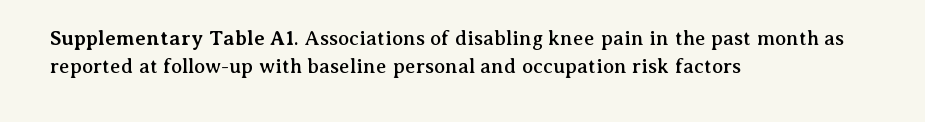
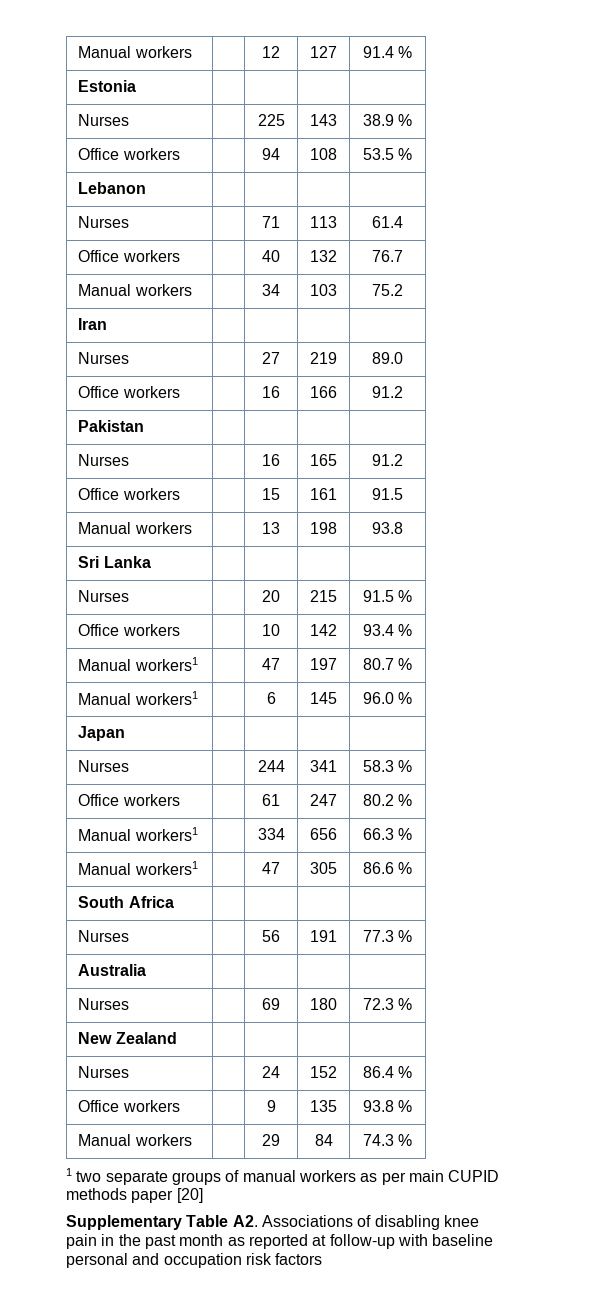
(50, 40) none -> [78,46,192,58] [262,46,280,58] [310,46,337,58] [362,46,413,58] [78,80,137,92] [78,114,130,126] [257,114,285,126] [310,114,337,126] [362,114,413,126] [78,148,180,160] [262,148,280,160] [310,148,337,160] [362,148,413,160] [78,182,147,194] [78,216,130,228] [262,216,280,228] [310,216,337,228] [372,216,403,228] [78,250,180,262] [262,250,280,262] [310,250,337,262] [372,250,403,262] [78,284,192,296] [262,284,280,296] [310,284,337,296] [372,284,403,296] [78,318,108,330] [78,352,130,364] [262,352,280,364] [310,352,337,364] [372,352,403,364] [78,386,180,398] [262,386,280,398] [310,386,337,398] [372,386,403,398] [78,420,145,432] [78,454,130,466] [262,454,280,466] [310,454,337,466] [372,454,403,466] [78,488,180,500] [262,488,280,500] [310,488,337,500] [372,488,403,500] [78,522,192,534] [262,522,280,534] [310,522,337,534] [372,522,403,534] [78,556,151,568] [78,590,130,602] [262,590,280,602] [310,590,337,602] [362,590,413,602] [78,624,180,636] [262,624,280,636] [310,624,337,636] [362,624,413,636] [78,657,198,671] [262,658,280,670] [310,658,337,670] [362,658,413,670] [78,691,198,705] [266,692,276,704] [310,692,337,704] [362,692,413,704] [78,726,126,741] [78,760,130,772] [257,760,285,772] [310,760,337,772] [362,760,413,772] [78,794,180,806] [262,794,280,806] [310,794,337,806] [362,794,413,806] [78,827,198,841] [257,828,285,840] [310,828,337,840] [362,828,413,840] [78,861,198,875] [262,862,280,874] [310,862,337,874] [362,862,413,874] [78,896,174,908] [78,930,130,942] [262,930,280,942] [310,930,337,942] [362,930,413,942] [78,964,147,976] [78,998,130,1010] [262,998,280,1010] [310,998,337,1010] [362,998,413,1010] [78,1032,177,1044] [78,1066,130,1078] [262,1066,280,1078] [310,1066,337,1078] [362,1066,413,1078] [78,1100,180,1112] [266,1100,276,1112] [310,1100,337,1112] [362,1100,413,1112] [78,1134,192,1146] [262,1134,280,1146] [314,1134,333,1146] [362,1134,413,1146] [66,1168,500,1185] [66,1188,203,1203] Manual workers | | 12 | 127 | 91.4 % // Estonia | | | | // Nurses | | 225 | 143 | 38.9 % // Office workers | | 94 | 108 | 53.5 % // Lebanon | | | | // Nurses | | 71 | 113 | 61.4 // Office workers | | 40 | 132 | 76.7 // Manual workers | | 34 | 103 | 75.2 // Iran | | | | // Nurses | | 27 | 219 | 89.0 // Office workers | | 16 | 166 | 91.2 // Pakistan | | | | // Nurses | | 16 | 165 | 91.2 // Office workers | | 15 | 161 | 91.5 // Manual workers | | 13 | 198 | 93.8 // Sri Lanka | | | | // Nurses | | 20 | 215 | 91.5 % // Office workers | | 10 | 142 | 93.4 % // Manual workers1 | | 47 | 197 | 80.7 % // Manual workers1 | | 6 | 145 | 96.0 % // Japan | | | | // Nurses | | 244 | 341 | 58.3 % // Office workers | | 61 | 247 | 80.2 % // Manual workers1 | | 334 | 656 | 66.3 % // Manual workers1 | | 47 | 305 | 86.6 % // South Africa | | | | // Nurses | | 56 | 191 | 77.3 % // Australia | | | | // Nurses | | 69 | 180 | 72.3 % // New Zealand | | | | // Nurses | | 24 | 152 | 86.4 % // Office workers | | 9 | 135 | 93.8 % // Manual workers | | 29 | 84 | 74.3 % // 1 two separate groups of manual workers as per main CUPID methods paper [20] //
[270,31,299,45] A1. -> [232,1215,258,1227] A2.

